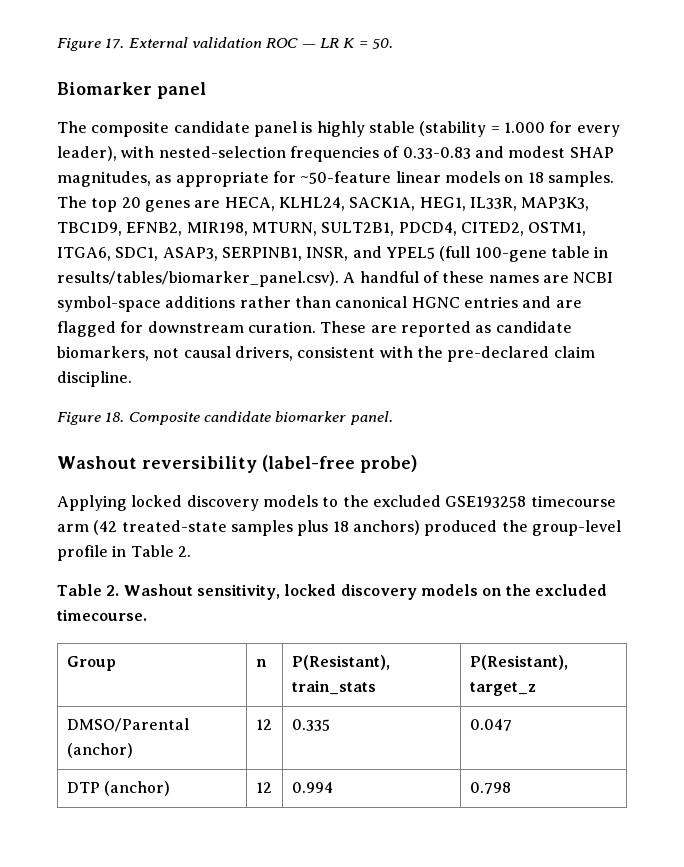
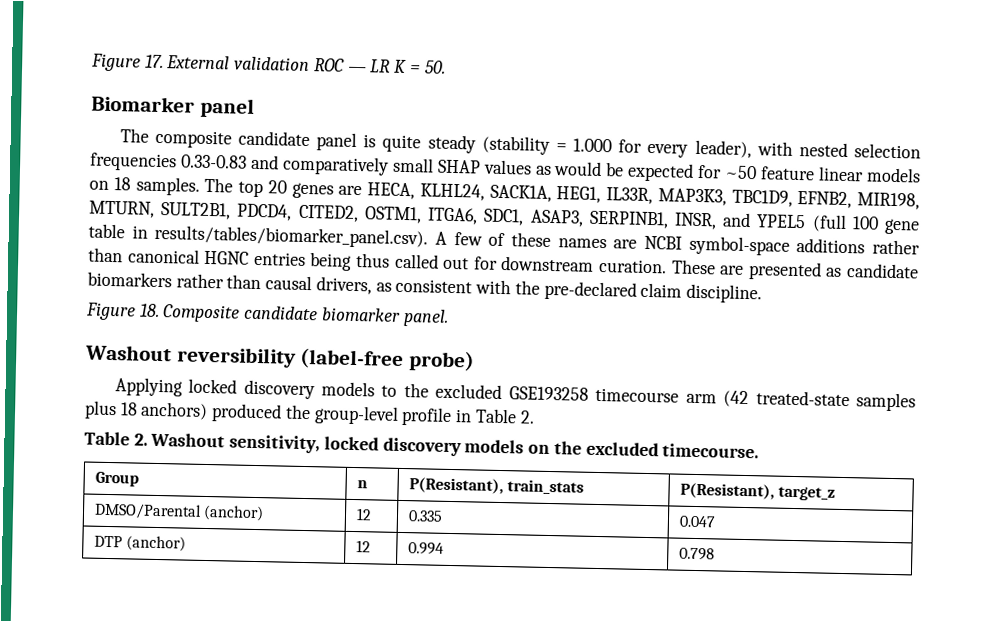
[316,121,415,137] highly stable -> [382,134,476,154] quite steady
[158,146,614,162] [57,171,392,187] nested-selection frequencies of 0.33-0.83 and modest SHAP magnitudes, as appropriate for ~50-feature -> [798,142,921,159] [90,152,816,182] nested selection frequencies 0.33-0.83 and comparatively small SHAP values as would be expected for ~50 feature
[474,247,547,262] 100-gene -> [851,216,920,235] 100 gene
[359,271,419,283] handful -> [453,231,483,246] few
[522,296,582,308] [57,321,116,337] and are flagged -> [309,252,470,271] being thus called out
[400,321,471,337] reported -> [747,261,822,281] presented
[57,346,180,361] biomarkers, not -> [87,271,262,290] biomarkers rather than
(293, 353) none -> [375,282,392,292] as

